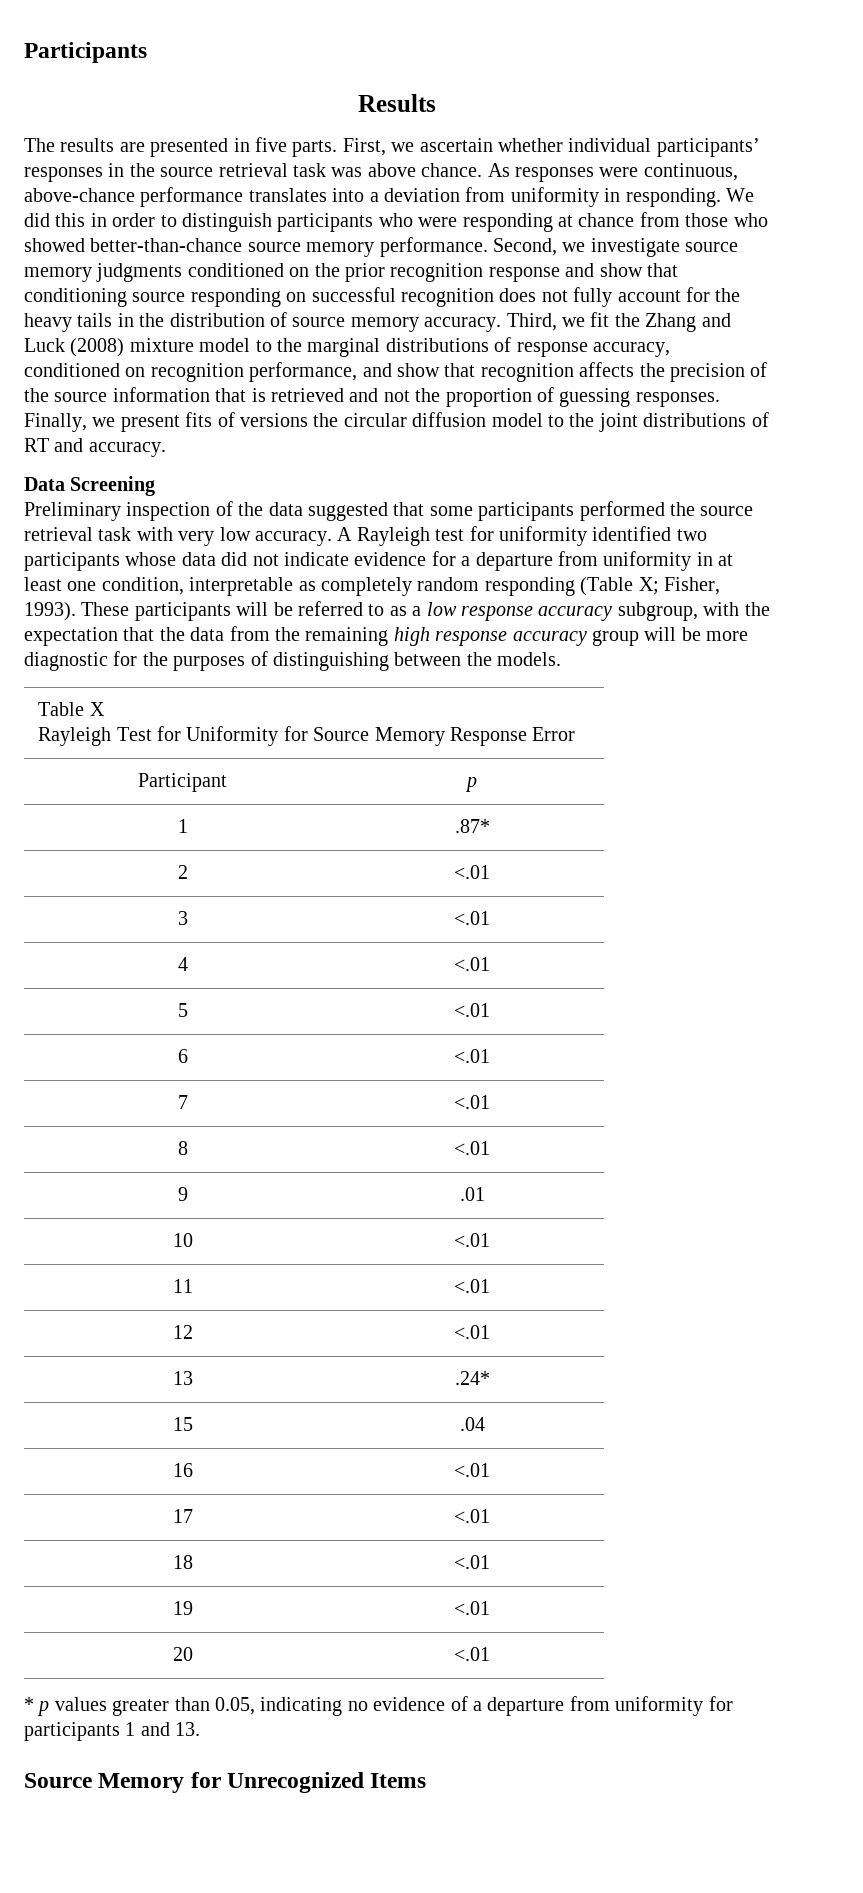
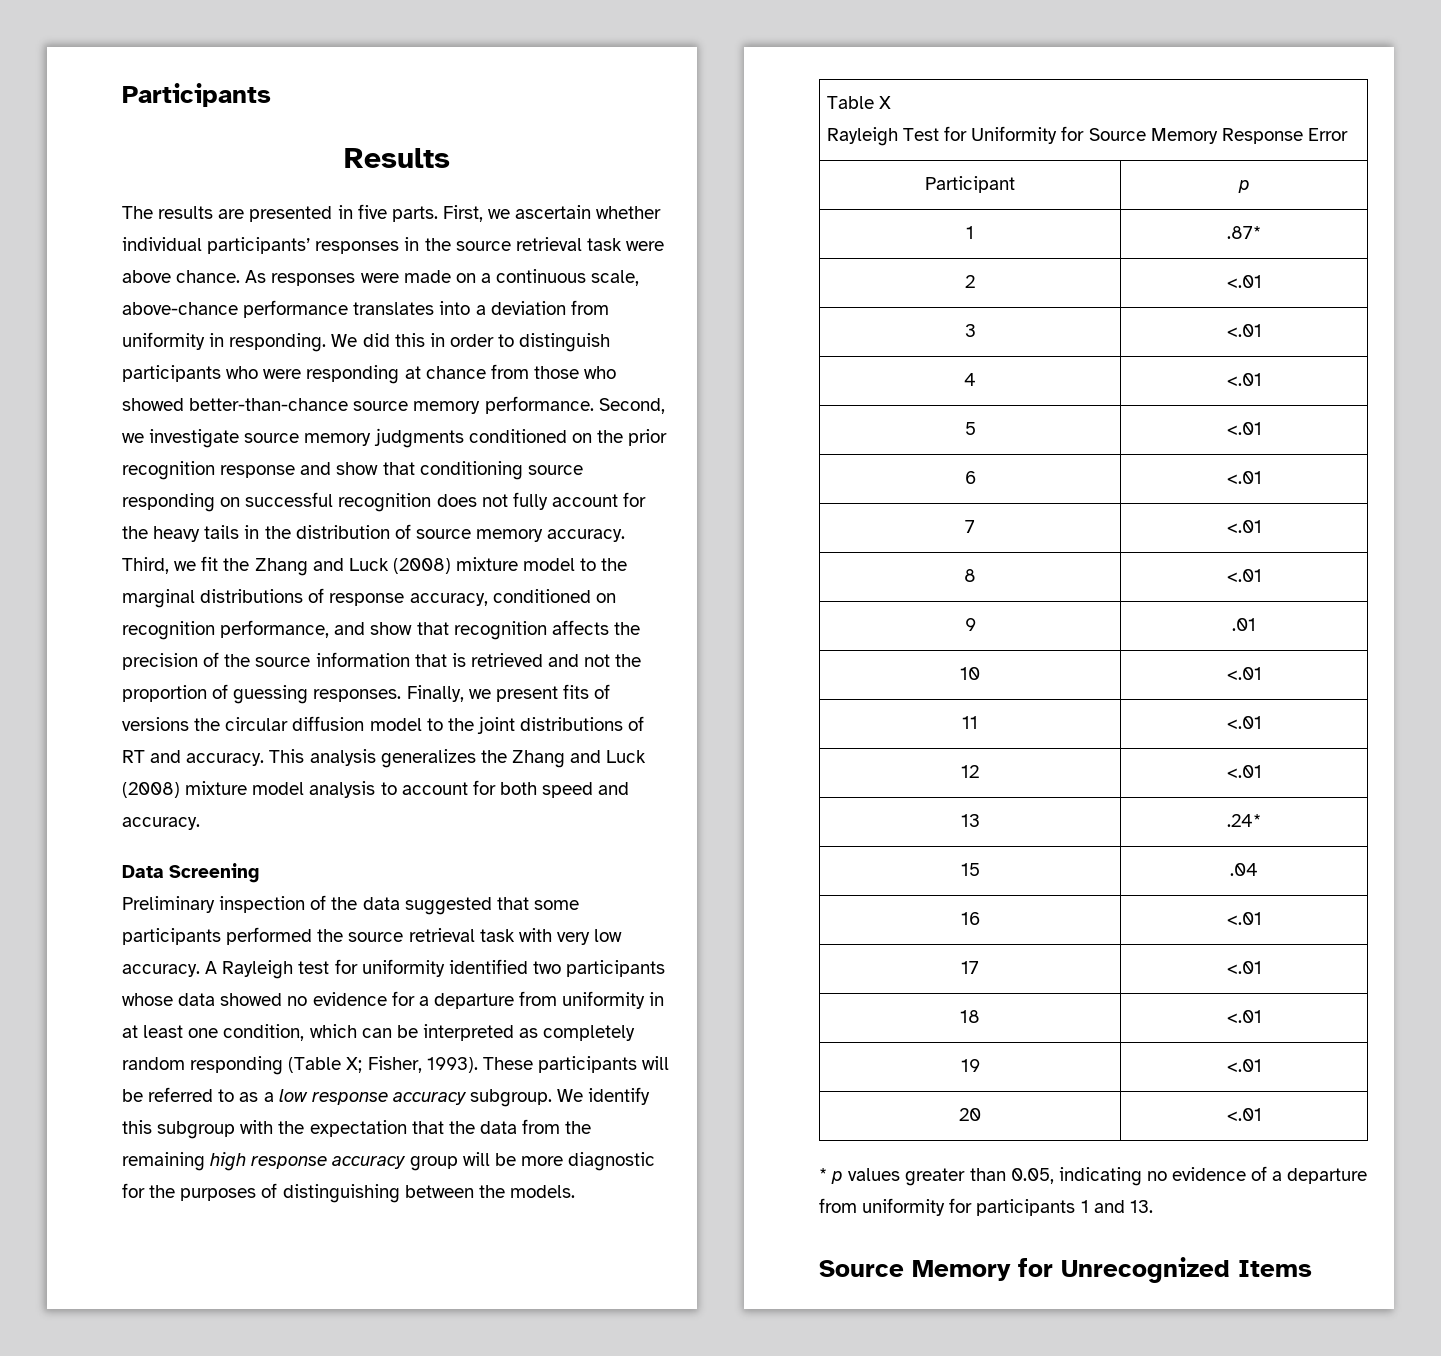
[331,167,363,177] was -> [626,241,665,251] were
[643,163,738,181] continuous, -> [403,269,640,286] made on a continuous scale,
(166, 449) none -> [269,749,647,768] [122,780,630,798] [122,817,200,830] This analysis generalizes the Zhang and Luck (2008) mixture model analysis to account for both speed and accuracy.
[221,552,349,566] did not indicate -> [220,993,308,1006] showed no
[189,577,294,596] interpretable -> [309,1024,514,1041] which can be interpreted
[617,602,698,621] subgroup, -> [470,1087,651,1107] [122,1120,236,1139] subgroup. We identify this subgroup

